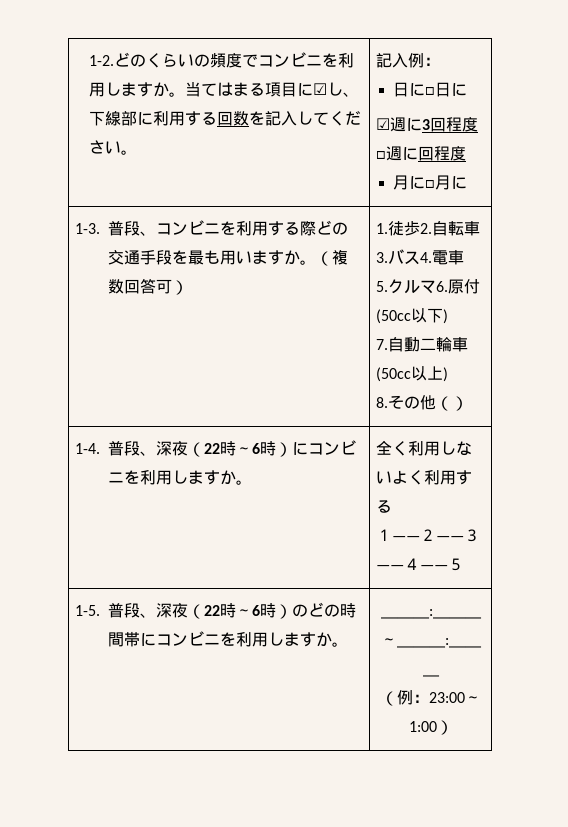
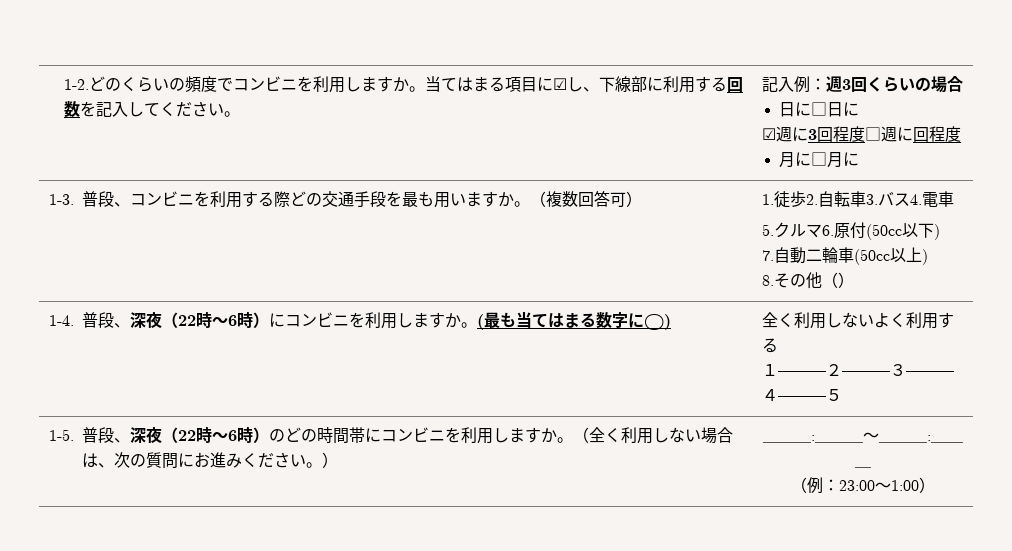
(440, 61) none -> [825,76,963,93] 週3回くらいの場合
(252, 482) none -> [476,312,671,330] (最も当てはまる数字に○)
[391,529,480,542] [375,558,448,570] ——２——３——４—— -> [777,364,954,376] [761,389,826,401] ———２———３———４———
(348, 644) none -> [572,427,733,444] [81,452,338,469] （全く利用しない場合は、次の質問にお進みください。）

